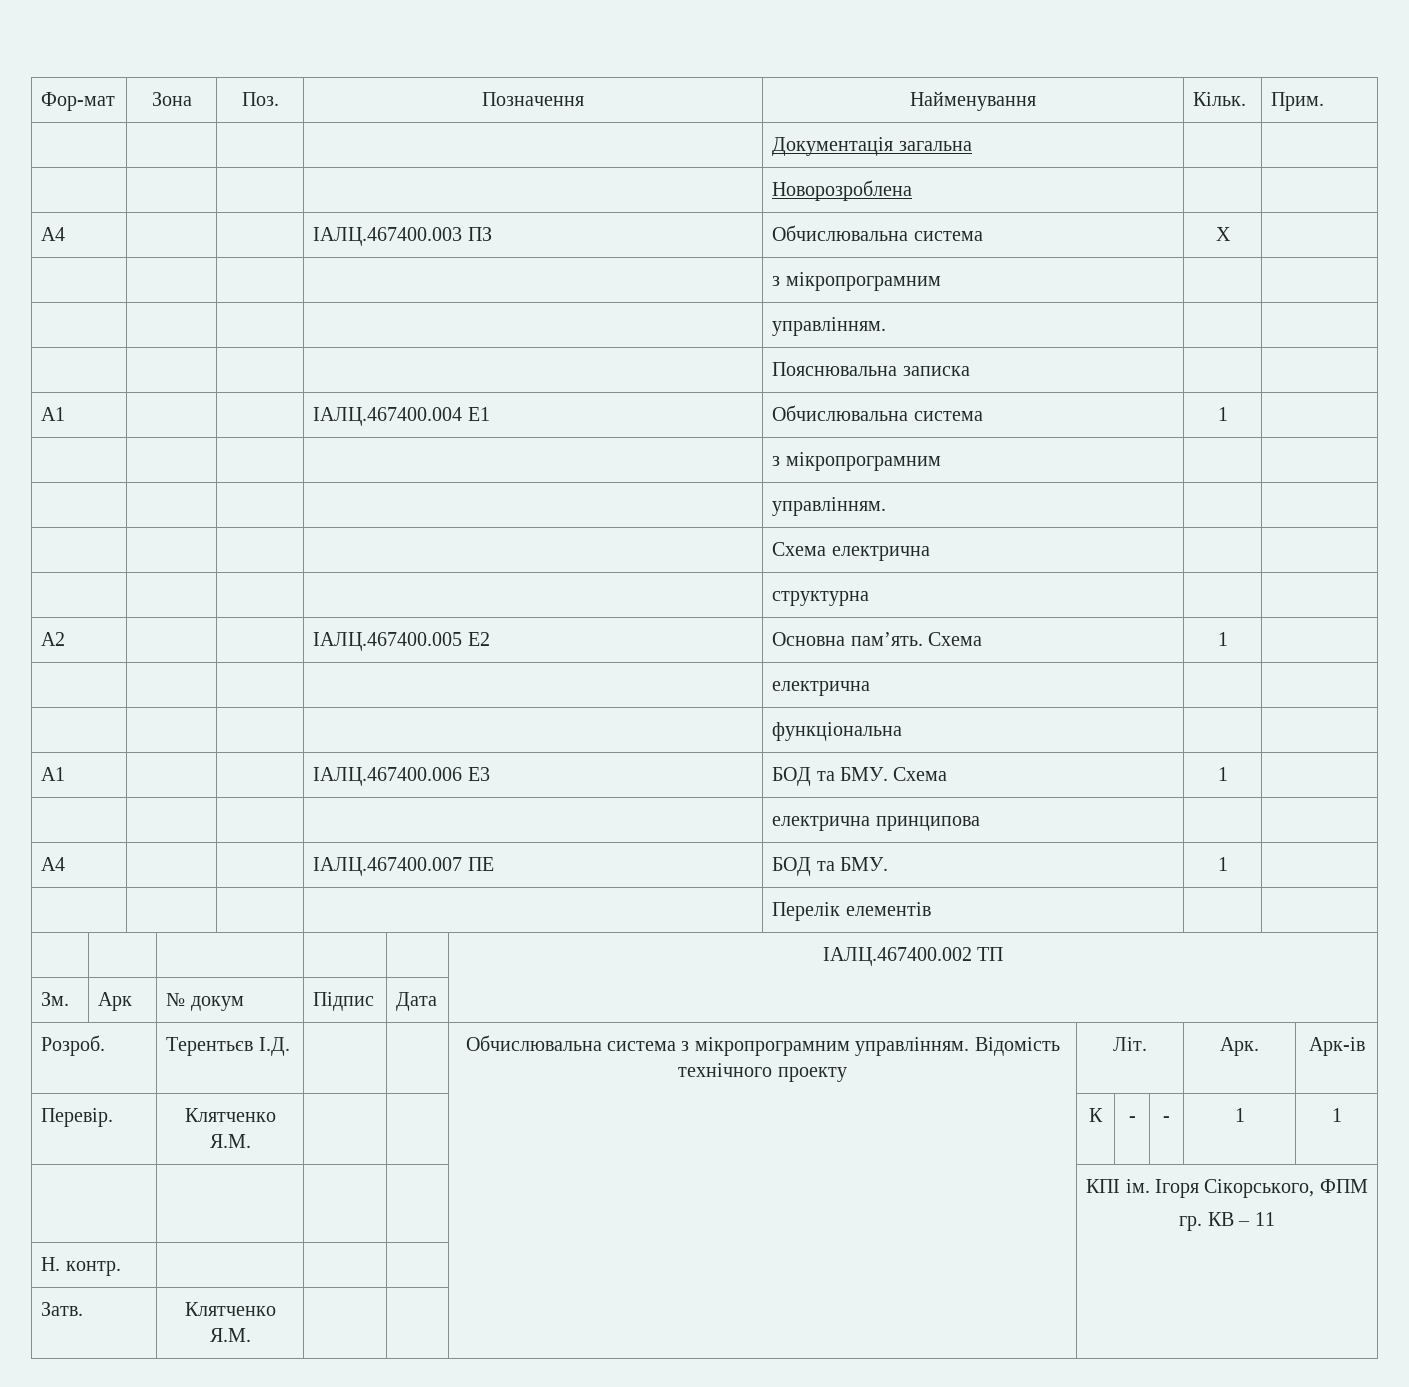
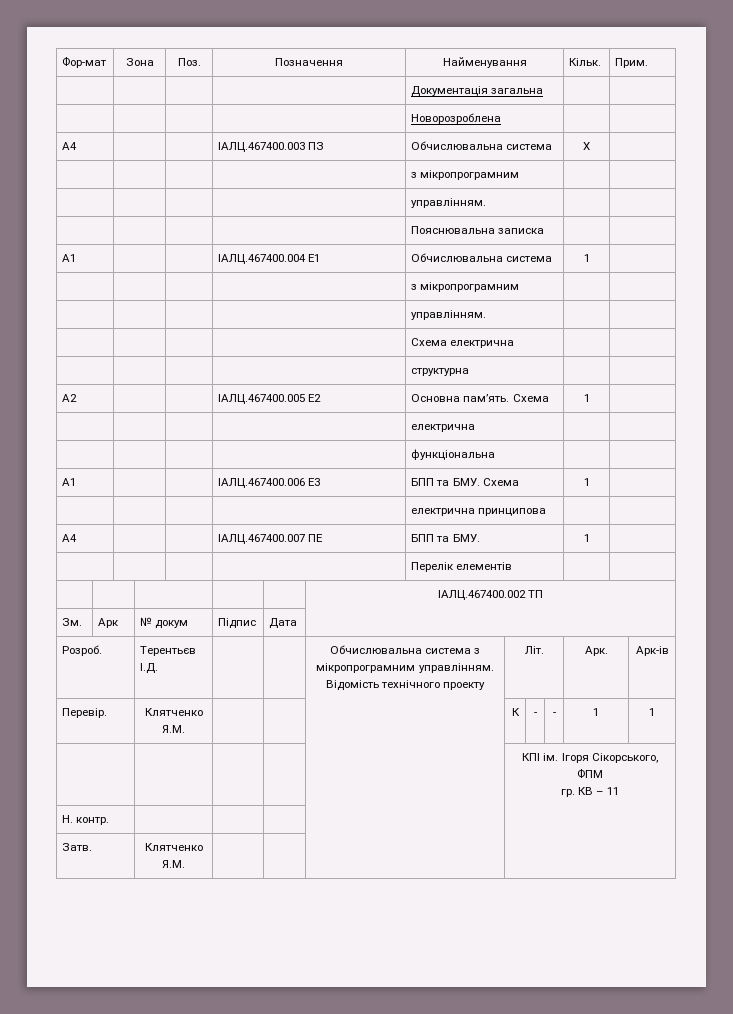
[772,767,812,786] БОД -> [411,478,435,486] БПП
[772,857,812,876] БОД -> [411,534,435,542] БПП

